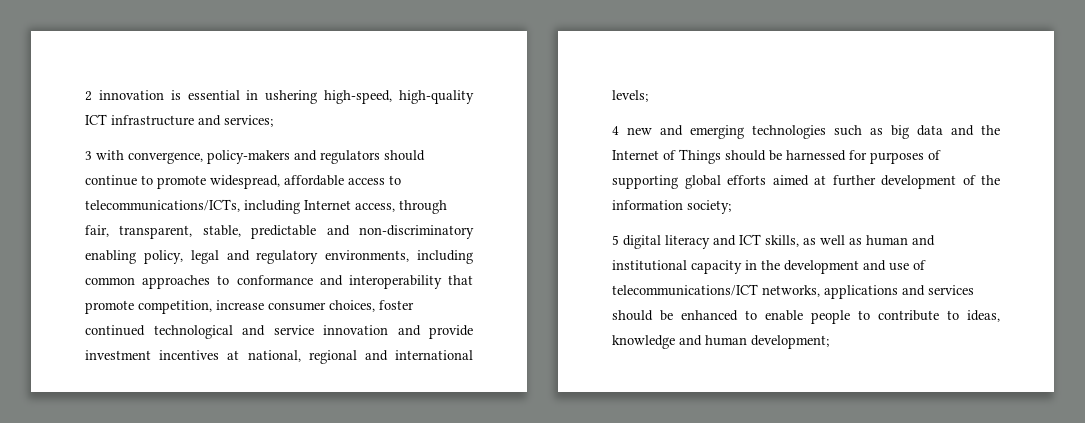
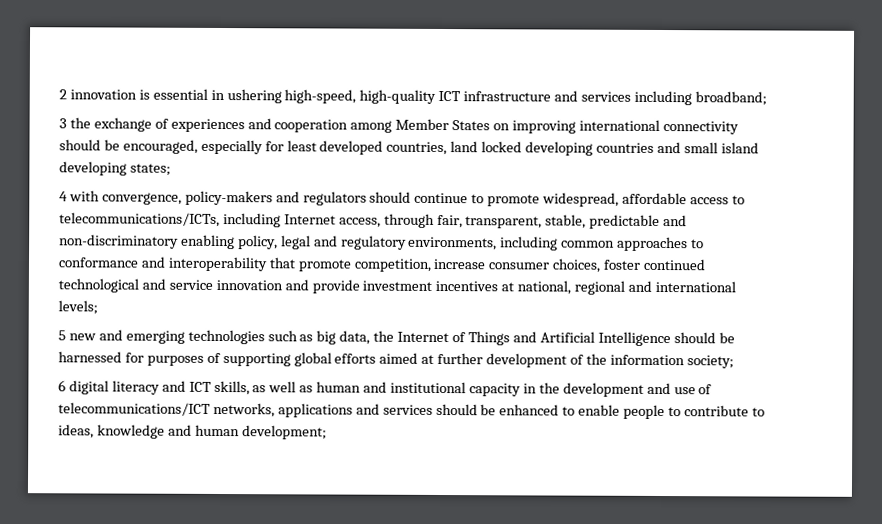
[224,115,273,127] [85,151,92,160] services; // 3 -> [581,90,767,106] [59,117,739,135] [59,139,759,156] [59,161,171,176] [59,191,68,202] services including broadband; // 3 the exchange of experiences and cooperation among Member States on improving international connectivity should be encouraged, especially for least developed countries, land locked developing countries and small island developing states; // 4
[612,126,619,135] 4 -> [58,330,66,341] 5
[917,125,974,136] data and -> [339,330,371,345] data,
(721, 156) none -> [512,331,671,347] and Artificial Intelligence
[612,235,619,245] 5 -> [58,380,66,392] 6

